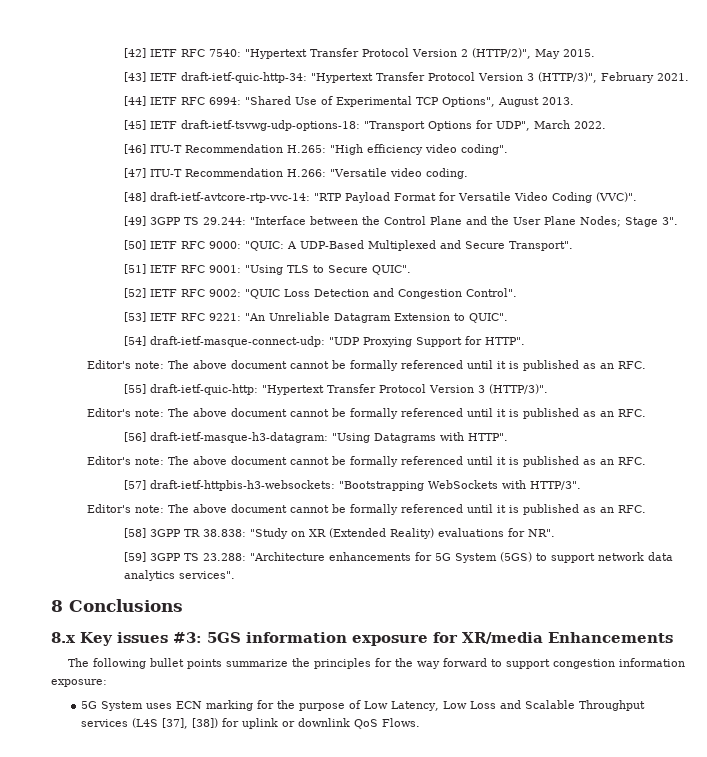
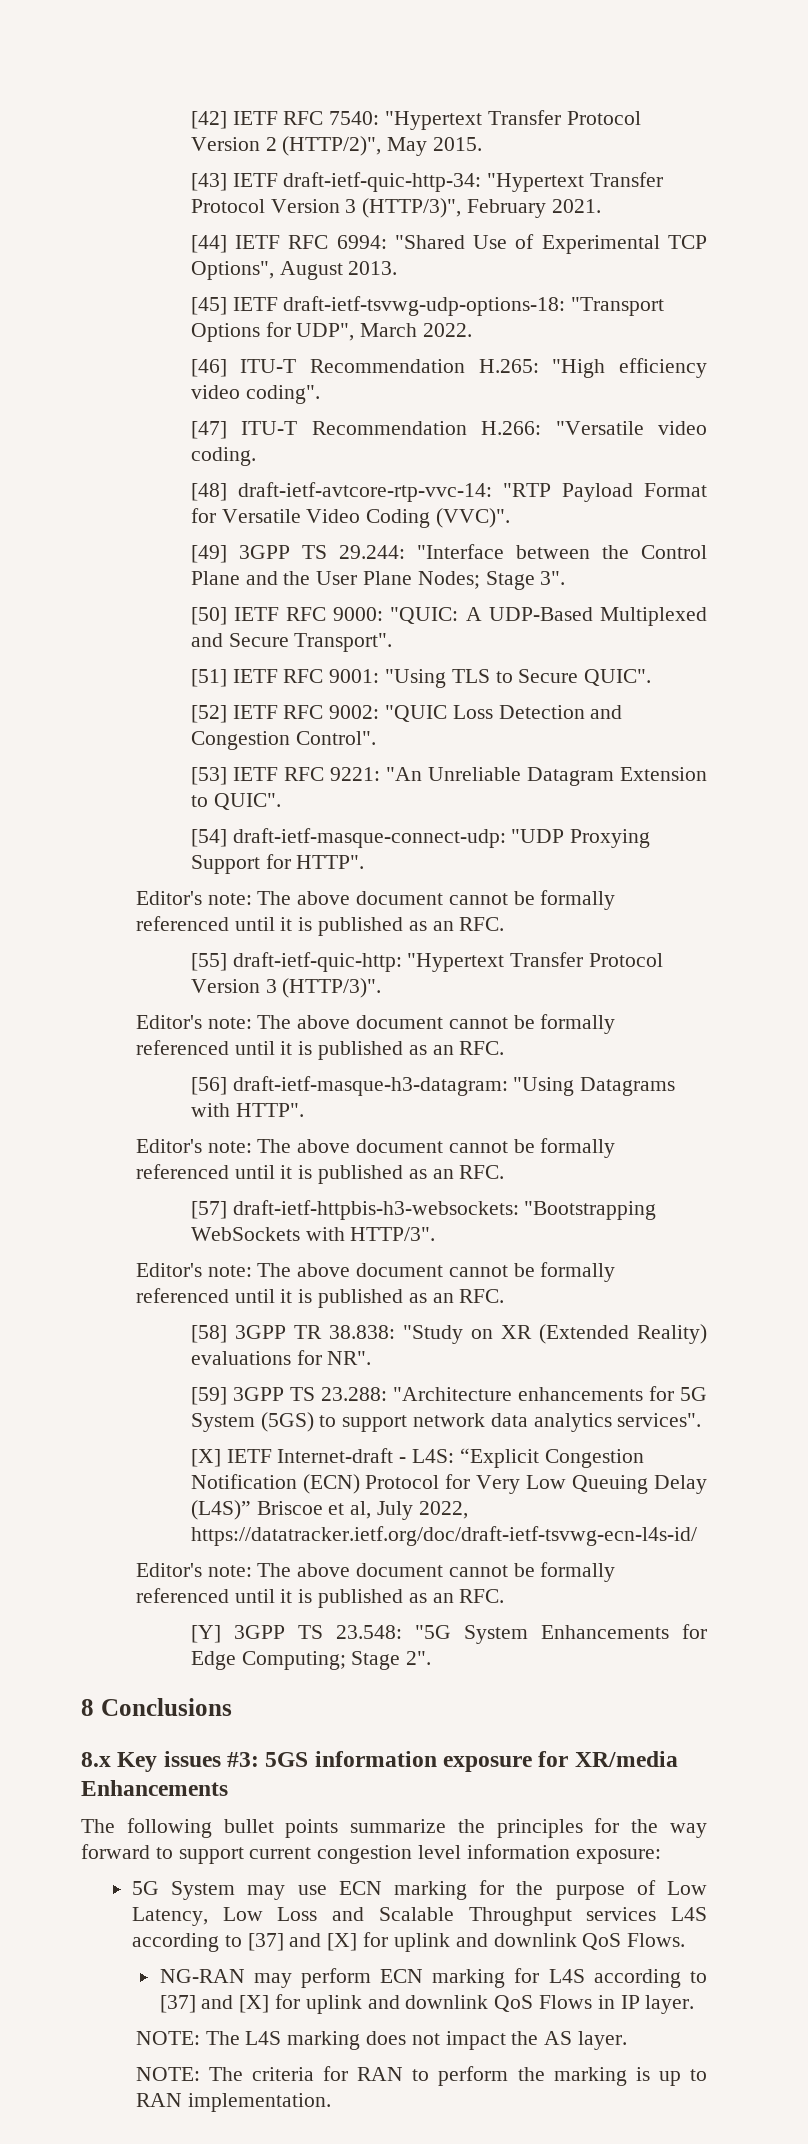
(235, 575) none -> [190,1448,644,1468] [190,1474,707,1494] [190,1500,468,1520] [190,1526,697,1546] [135,1562,616,1582] [135,1588,505,1608] [190,1624,708,1644] [190,1651,432,1670] // [X] IETF Internet-draft - L4S: “Explicit Congestion Notification (ECN) Protocol for Very Low Queuing Delay (L4S)” Briscoe et al, July 2022, https://datatracker.ietf.org/doc/draft-ietf-tsvwg-ecn-l4s-id/ // Editor's note: The above document cannot be formally referenced until it is published as an RFC. // [Y] 3GPP TS 23.548: "5G System Enhancements for Edge Computing; Stage 2".
[553,659,616,669] congestion -> [249,1845,462,1864] current congestion level
[146,703,173,709] uses -> [247,1885,327,1900] may use
[132,718,296,729] (L4S [37], [38]) for uplink or -> [671,1907,708,1921] [132,1932,488,1952] L4S according to [37] and [X] for uplink and
(421, 722) none -> [159,1968,707,1988] [159,1994,695,2014] [135,2031,628,2050] [135,2066,707,2086] [135,2093,331,2112] // NG-RAN may perform ECN marking for L4S according to [37] and [X] for uplink and downlink QoS Flows in IP layer. // NOTE: The L4S marking does not impact the AS layer. // NOTE: The criteria for RAN to perform the marking is up to RAN implementation.

